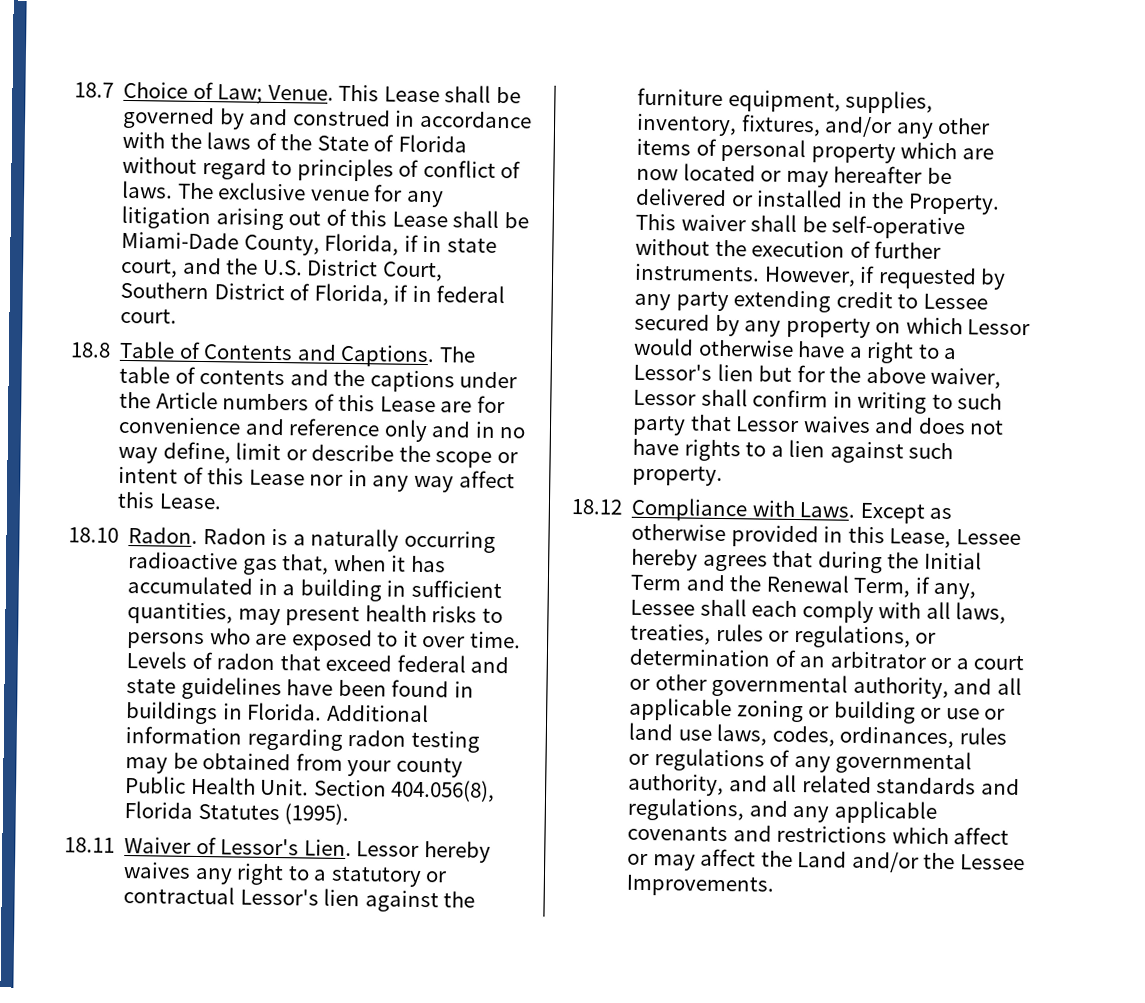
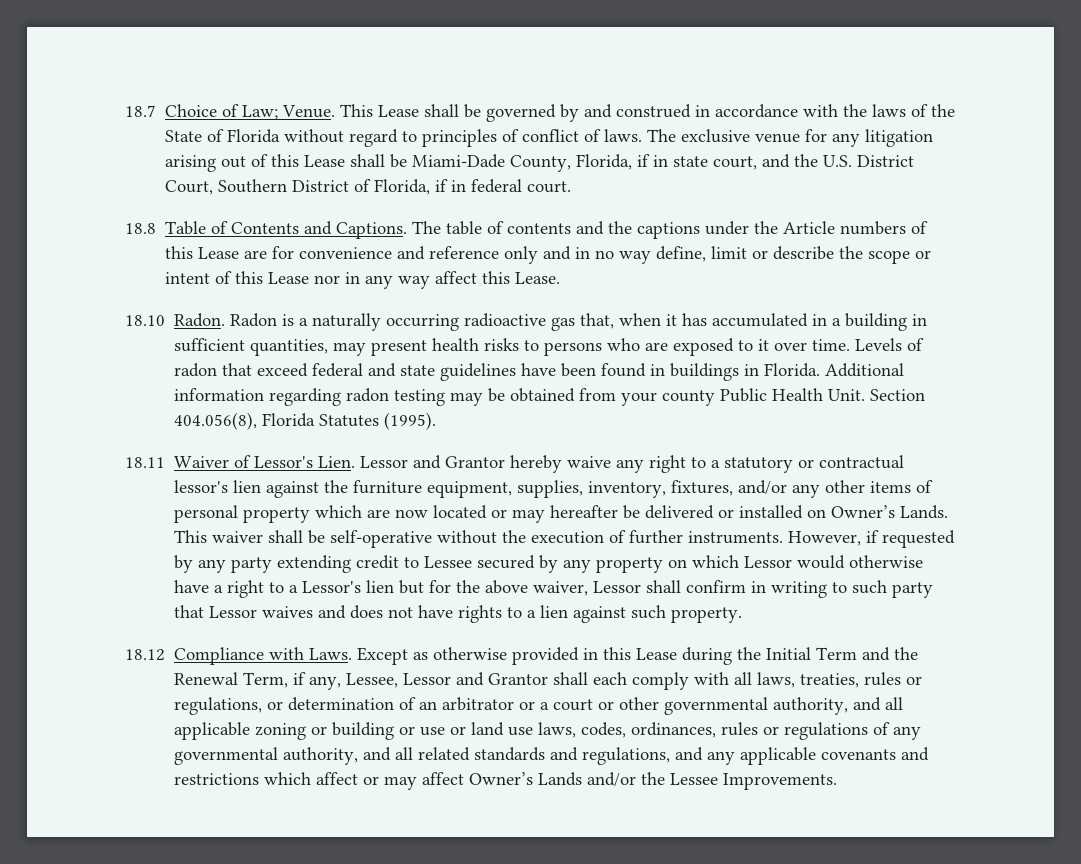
[423,841,491,863] [123,862,192,879] hereby waives -> [413,455,612,473] and Grantor hereby waive
[239,888,319,906] Lessor's -> [174,480,229,493] lessor's
[846,191,1000,215] in the Property. -> [807,505,949,519] on Owner’s Lands.
[889,528,1021,549] [631,548,814,572] Lease, Lessee hereby agrees that -> [636,648,678,660] Lease
[630,599,696,616] Lessee -> [346,672,549,688] Lessee, Lessor and Grantor
[760,850,848,868] the Land -> [469,772,583,786] Owner’s Lands

